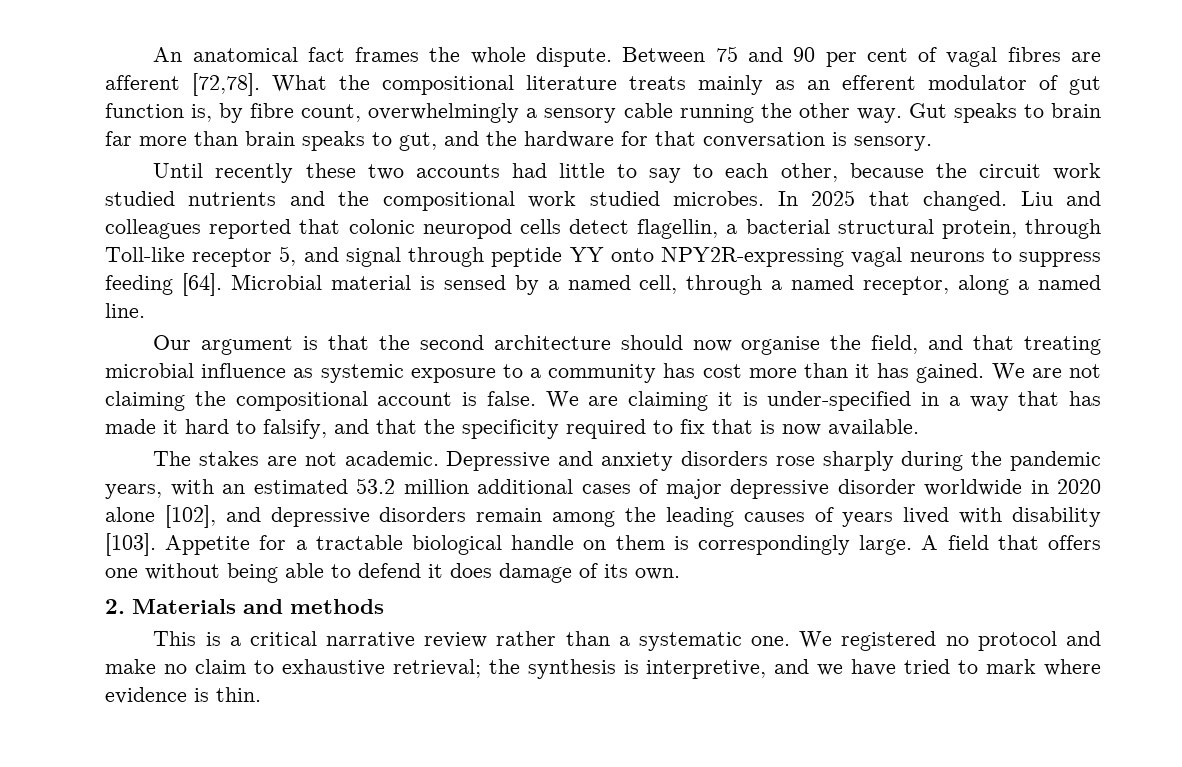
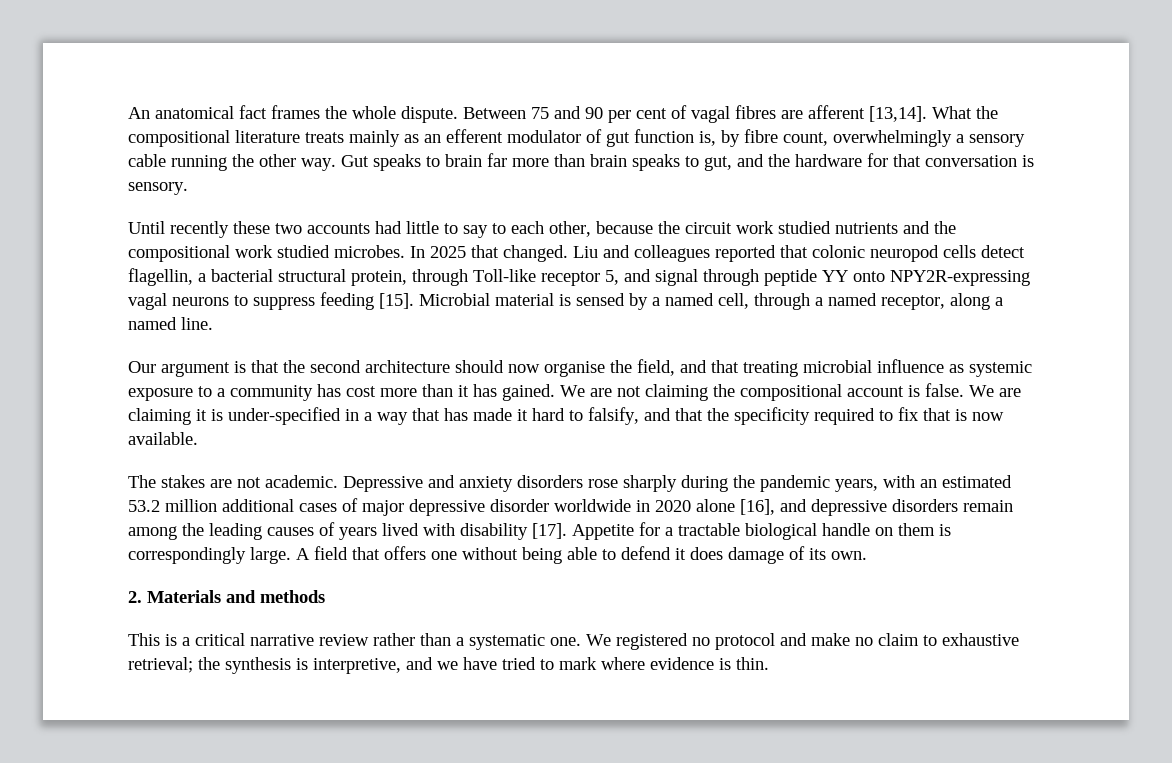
[192,73,260,96] [72,78]. -> [869,106,927,122] [13,14].
[181,273,222,296] [64]. -> [379,293,414,309] [15].
[164,505,216,528] [102], -> [740,499,775,515] [16],
[105,533,156,556] [103]. -> [532,523,567,539] [17].

